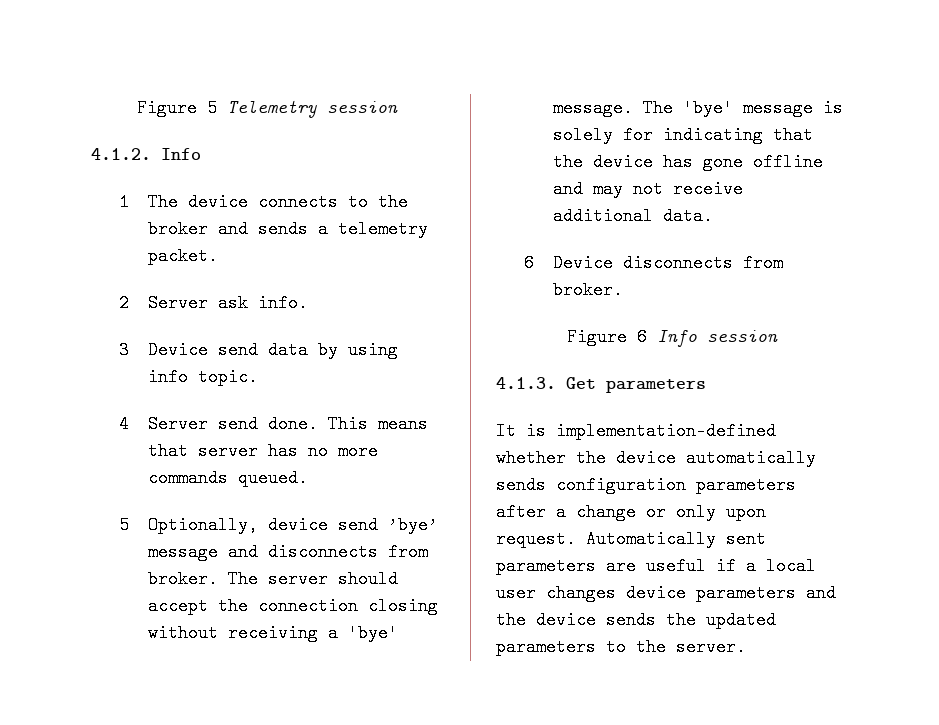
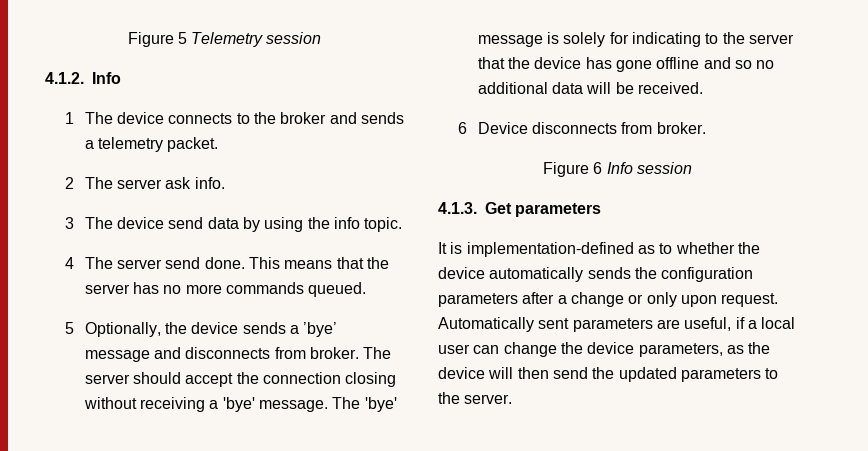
[147,294,208,312] Server -> [84,177,162,189] The server
[147,341,208,359] Device -> [84,217,164,229] The device
(398, 350) none -> [307,217,330,229] the
[147,415,208,433] Server -> [84,257,162,269] The server
(188, 451) none -> [366,257,389,269] the
[267,516,378,534] device send -> [164,322,299,334] the device sends a
(763, 135) none -> [705,32,794,44] to the server
[592,180,743,198] [552,207,713,225] may not receive additional data. -> [734,60,775,69] [477,82,703,94] so no additional data will be received.
(776, 431) none -> [637,243,673,254] as to
(546, 485) none -> [634,267,657,279] the
[646,557,706,575] useful -> [684,317,732,331] useful,
[546,584,836,602] [496,611,656,629] changes device parameters and the device sends -> [473,342,771,357] [438,367,588,379] can change the device parameters, as the device will then send

